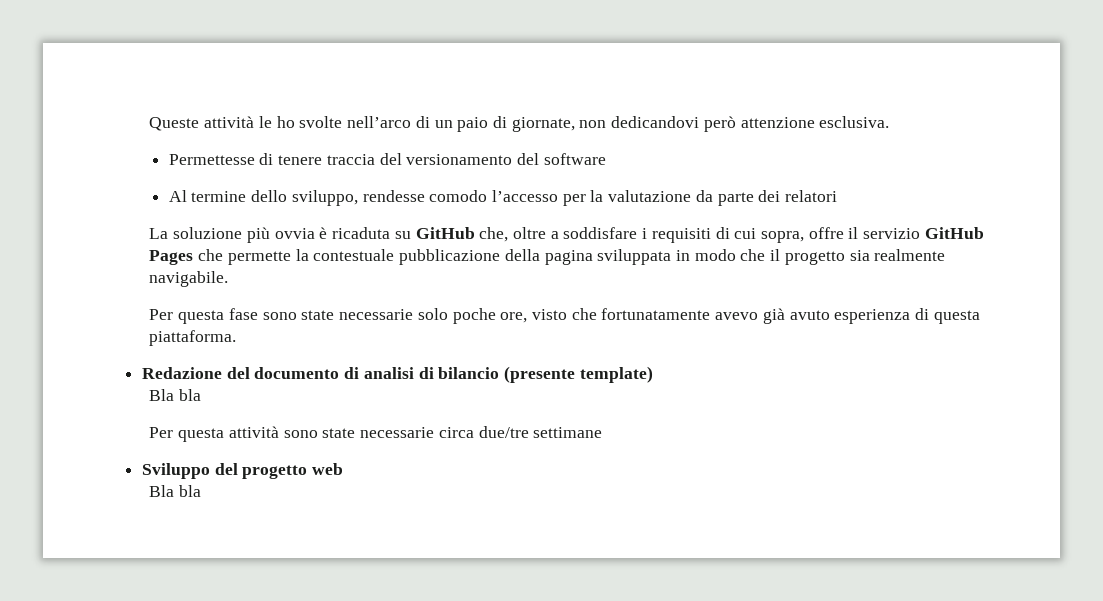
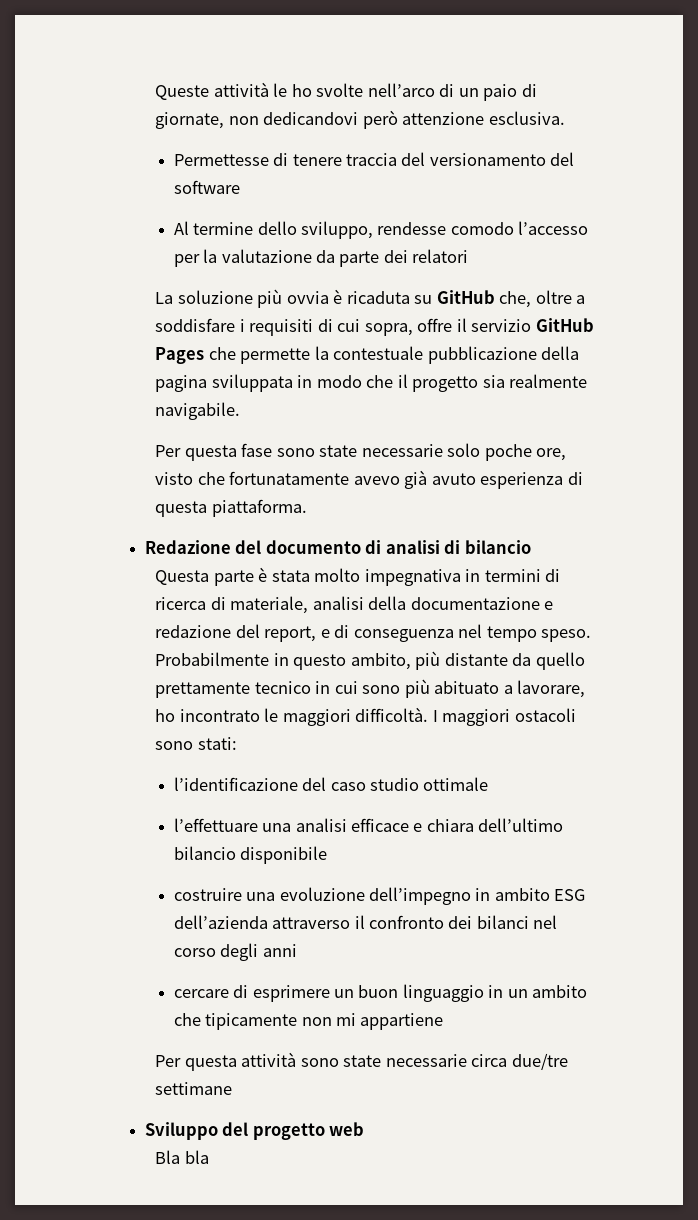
[504,366,653,383] [149,389,202,401] (presente template) // Bla bla -> [155,567,561,586] [155,596,554,614] [155,624,592,642] [155,651,585,670] [155,679,586,698] [155,707,576,726] [155,737,237,750] [173,777,489,791] [173,818,564,832] [173,846,328,864] [173,887,586,905] [173,915,558,929] [173,943,297,961] [173,984,588,1002] [173,1013,444,1030] // Questa parte è stata molto impegnativa in termini di ricerca di materiale, analisi della documentazione e redazione del report, e di conseguenza nel tempo speso. Probabilmente in questo ambito, più distante da quello prettamente tecnico in cui sono più abituato a lavorare, ho incontrato le maggiori difficoltà. I maggiori ostacoli sono stati: // l’identificazione del caso studio ottimale // l’effettuare una analisi efficace e chiara dell’ultimo bilancio disponibile // costruire una evoluzione dell’impegno in ambito ESG dell’azienda attraverso il confronto dei bilanci nel corso degli anni // cercare di esprimere un buon linguaggio in un ambito che tipicamente non mi appartiene

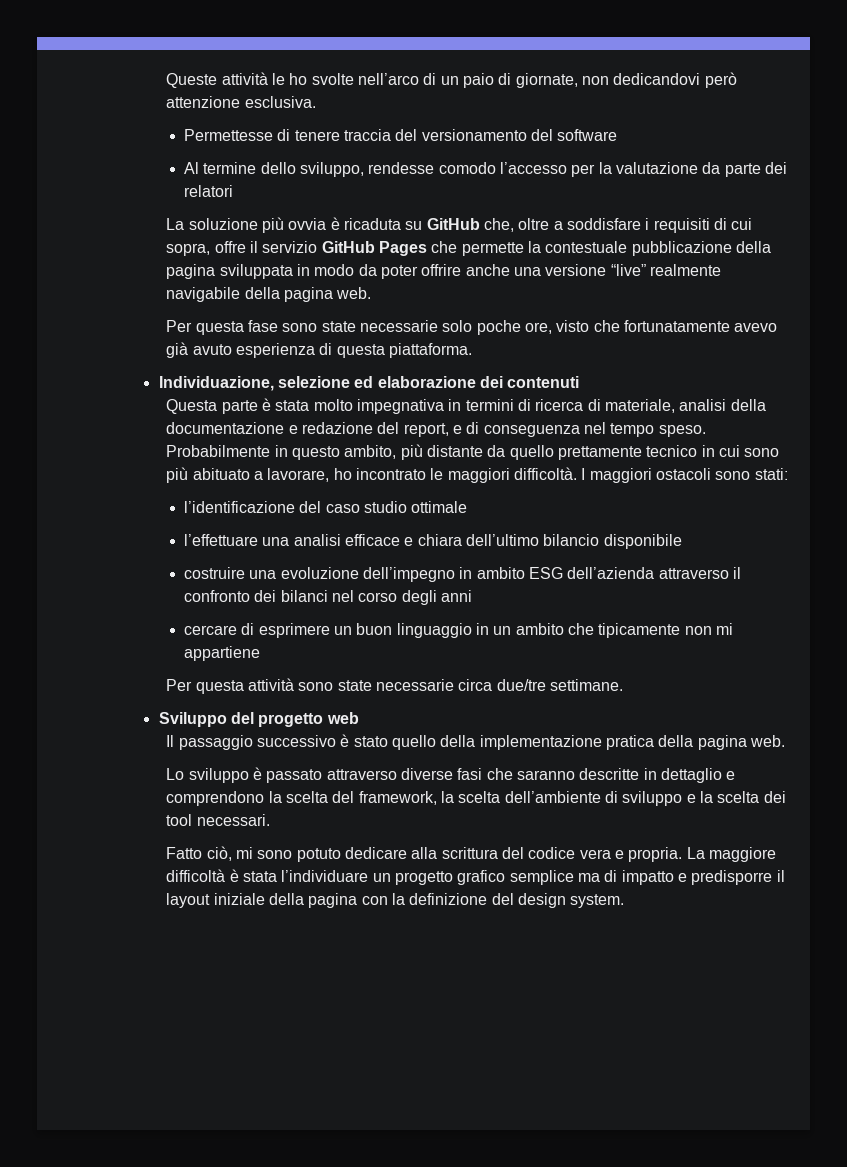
[366,374,588,392] [155,402,241,420] che il progetto sia realmente navigabile. -> [358,264,721,279] [166,287,372,302] da poter offrire anche una versione “live” realmente navigabile della pagina web.
[144,540,531,554] Redazione del documento di analisi di bilancio -> [158,376,580,391] Individuazione, selezione ed elaborazione dei contenuti
[155,1082,233,1095] settimane -> [550,679,624,691] settimane.
[155,1150,209,1164] Bla bla -> [166,734,785,750] [166,767,736,783] [166,791,786,806] [166,814,270,826] [166,846,776,862] [166,869,785,885] [166,893,625,908] Il passaggio successivo è stato quello della implementazione pratica della pagina web. // Lo sviluppo è passato attraverso diverse fasi che saranno descritte in dettaglio e comprendono la scelta del framework, la scelta dell’ambiente di sviluppo e la scelta dei tool necessari. // Fatto ciò, mi sono potuto dedicare alla scrittura del codice vera e propria. La maggiore difficoltà è stata l’individuare un progetto grafico semplice ma di impatto e predisporre il layout iniziale della pagina con la definizione del design system.

